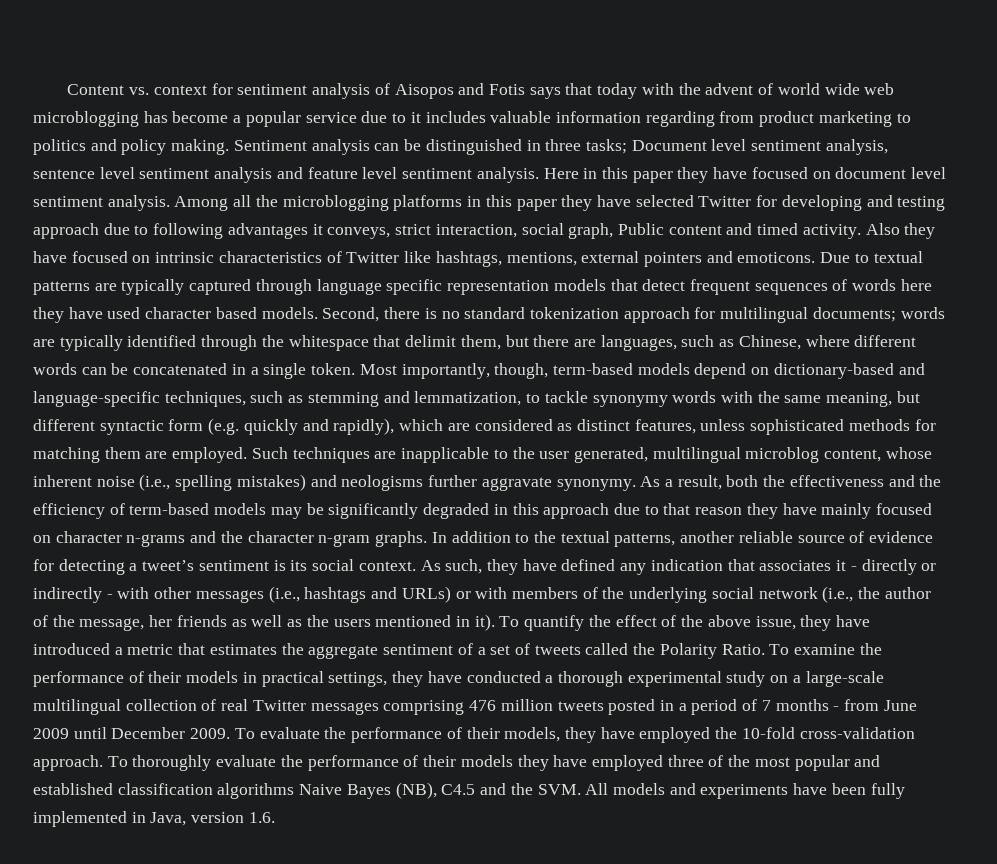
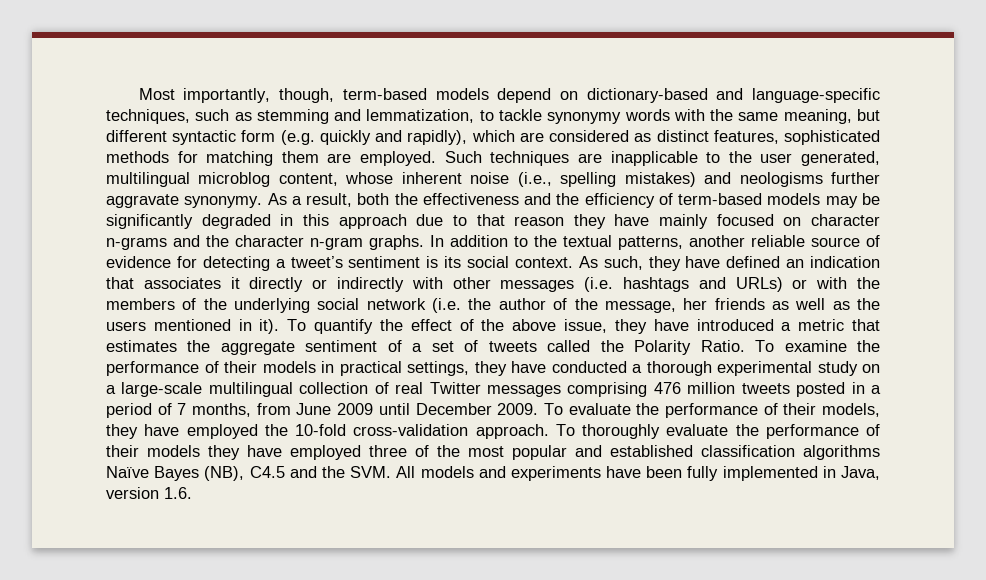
[67,83,895,99] [33,111,911,127] [33,139,888,155] [33,167,947,183] [33,195,946,211] [33,223,936,239] [33,251,923,267] [33,279,932,295] [33,307,945,323] [33,335,917,351] [33,363,356,379] Content vs. context for sentiment analysis of Aisopos and Fotis says that today with the advent of world wide web microblogging has become a popular service due to it includes valuable information regarding from product marketing to politics and policy making. Sentiment analysis can be distinguished in three tasks; Document level sentiment analysis, sentence level sentiment analysis and feature level sentiment analysis. Here in this paper they have focused on document level sentiment analysis. Among all the microblogging platforms in this paper they have selected Twitter for developing and testing approach due to following advantages it conveys, strict interaction, social graph, Public content and timed activity. Also they have focused on intrinsic characteristics of Twitter like hashtags, mentions, external pointers and emoticons. Due to textual patterns are typically captured through language specific representation models that detect frequent sequences of words here they have used character based models. Second, there is no standard tokenization approach for multilingual documents; words are typically identified through the whitespace that delimit them, but there are languages, such as Chinese, where different words can be concatenated in a single token. -> (138, 94) none
[700,419,746,431] unless -> (779, 137) none
[620,563,647,575] any -> [786,259,805,268] an
[850,566,857,571] - -> (240, 283) none
[106,594,113,599] - -> (404, 284) none
[268,586,300,603] (i.e., -> [584,277,614,292] (i.e.
(508, 593) none -> [856,277,880,289] the
[822,586,854,603] (i.e., -> [432,298,462,313] (i.e.
[775,699,840,711] months - -> [192,403,252,417] months,
[299,784,343,795] Naive -> [106,466,149,478] Naïve

